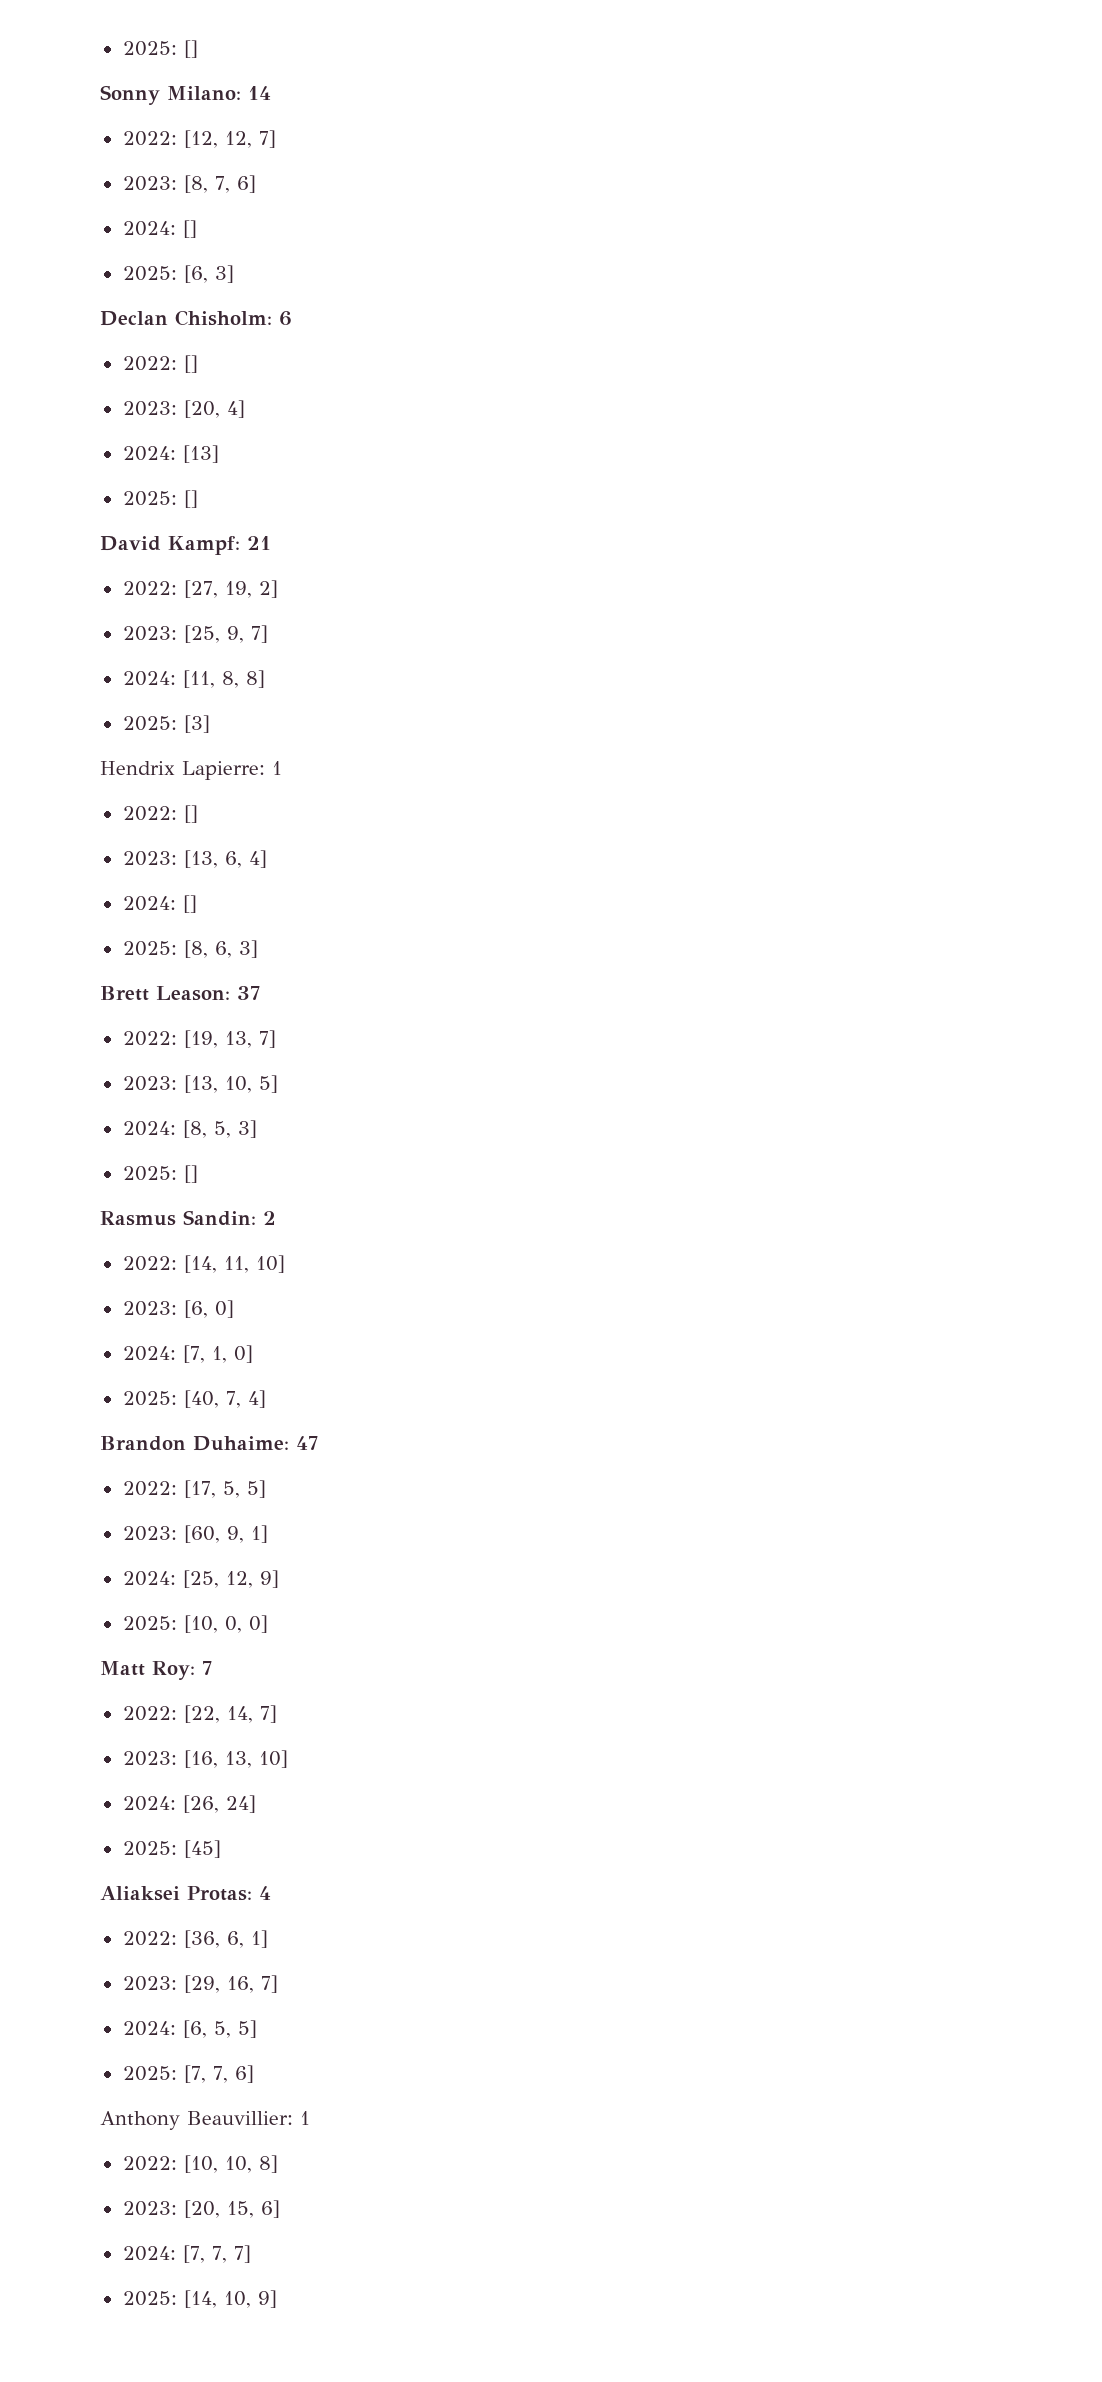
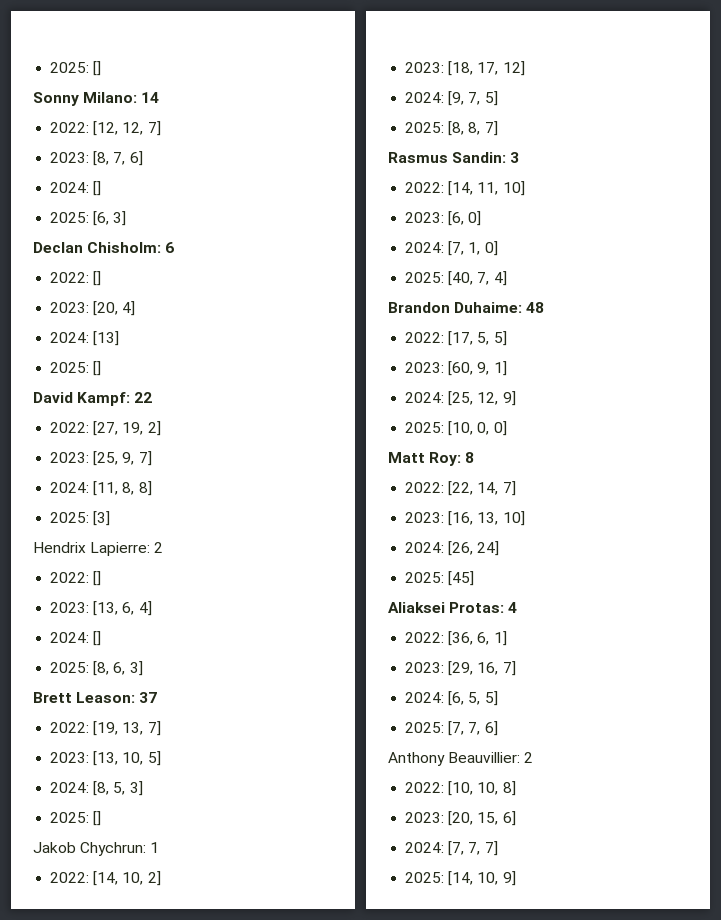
[247,536,271,550] 21 -> [134,392,153,403] 22
[272,761,282,775] 1 -> [154,542,164,553] 2
(198, 1174) none -> [33,842,160,856] [50,871,161,886] [405,61,525,76] [405,91,498,106] [405,121,498,136] // Jakob Chychrun: 1 // 2022: [14, 10, 2] // 2023: [18, 17, 12] // 2024: [9, 7, 5] // 2025: [8, 8, 7]
[263,1211,276,1225] 2 -> [510,152,520,163] 3
[296,1436,318,1450] 47 -> [526,302,545,313] 48
[202,1661,212,1675] 7 -> [465,452,475,463] 8
[300,2111,310,2125] 1 -> [524,752,534,763] 2

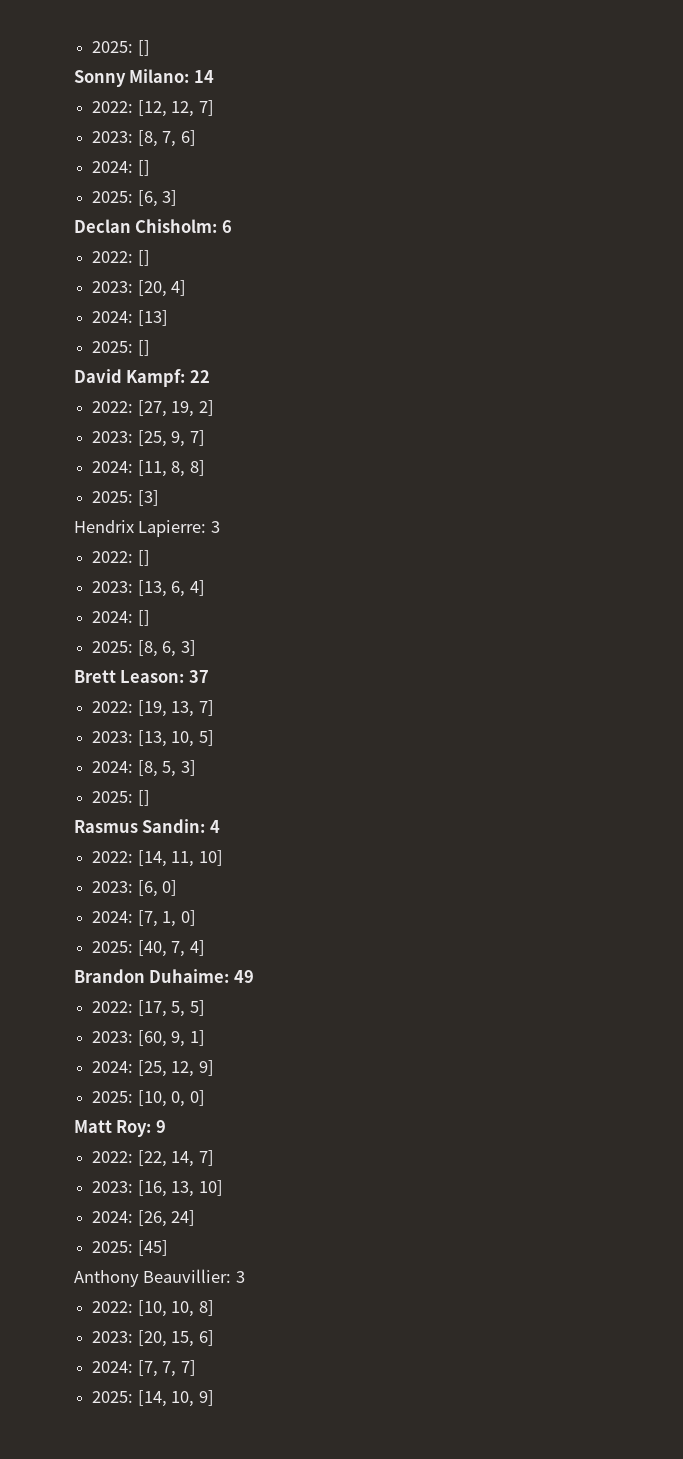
[154,542,164,553] 2 -> [210,521,220,533] 3
[33,842,160,856] [50,871,161,886] [405,61,525,76] [405,91,498,106] [405,121,498,136] // Jakob Chychrun: 1 // 2022: [14, 10, 2] // 2023: [18, 17, 12] // 2024: [9, 7, 5] // 2025: [8, 8, 7] -> (150, 798) none
[510,152,520,163] 3 -> [209,820,220,833] 4
[526,302,545,313] 48 -> [233,970,254,983] 49
[465,452,475,463] 8 -> [155,1120,166,1133] 9
[388,602,518,613] [405,631,507,646] [405,661,516,676] [405,691,498,706] [405,721,498,736] // Aliaksei Protas: 4 // 2022: [36, 6, 1] // 2023: [29, 16, 7] // 2024: [6, 5, 5] // 2025: [7, 7, 6] -> (168, 1248) none
[524,752,534,763] 2 -> [235,1271,245,1283] 3

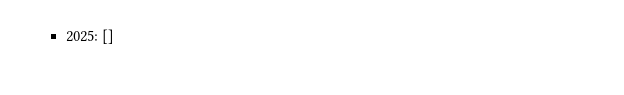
[92,40,150,56] [74,69,214,87] [92,100,214,117] [92,130,196,147] [92,160,150,176] [92,190,178,207] [74,219,232,233] [92,250,150,266] [92,280,187,297] [92,310,168,326] [92,340,150,356] [74,369,210,387] [92,400,214,417] [92,430,205,447] [92,460,205,477] [92,490,159,506] [74,520,220,537] [92,550,150,566] [92,580,205,597] [92,610,150,626] [92,640,196,657] [74,670,209,683] [92,700,214,717] [92,730,214,747] [92,760,196,777] [92,790,150,806] [74,819,220,833] [92,850,223,867] [92,880,178,897] [92,910,196,927] [92,940,205,957] [74,969,254,983] [92,1000,205,1017] [92,1030,205,1047] [92,1060,214,1077] [92,1090,205,1107] [74,1120,166,1137] [92,1150,214,1167] [92,1180,223,1197] [92,1210,196,1227] [92,1240,168,1256] [74,1269,245,1287] [92,1300,214,1317] [92,1330,214,1347] [92,1360,196,1377] [92,1390,214,1407] 2025: [] // Sonny Milano: 14 // 2022: [12, 12, 7] // 2023: [8, 7, 6] // 2024: [] // 2025: [6, 3] // Declan Chisholm: 6 // 2022: [] // 2023: [20, 4] // 2024: [13] // 2025: [] // David Kampf: 22 // 2022: [27, 19, 2] // 2023: [25, 9, 7] // 2024: [11, 8, 8] // 2025: [3] // Hendrix Lapierre: 3 // 2022: [] // 2023: [13, 6, 4] // 2024: [] // 2025: [8, 6, 3] // Brett Leason: 37 // 2022: [19, 13, 7] // 2023: [13, 10, 5] // 2024: [8, 5, 3] // 2025: [] // Rasmus Sandin: 4 // 2022: [14, 11, 10] // 2023: [6, 0] // 2024: [7, 1, 0] // 2025: [40, 7, 4] // Brandon Duhaime: 49 // 2022: [17, 5, 5] // 2023: [60, 9, 1] // 2024: [25, 12, 9] // 2025: [10, 0, 0] // Matt Roy: 9 // 2022: [22, 14, 7] // 2023: [16, 13, 10] // 2024: [26, 24] // 2025: [45] // Anthony Beauvillier: 3 // 2022: [10, 10, 8] // 2023: [20, 15, 6] // 2024: [7, 7, 7] // 2025: [14, 10, 9] -> [65,29,114,44] 2025: []

